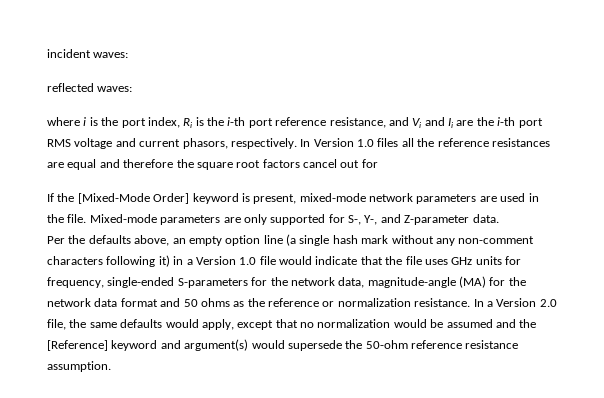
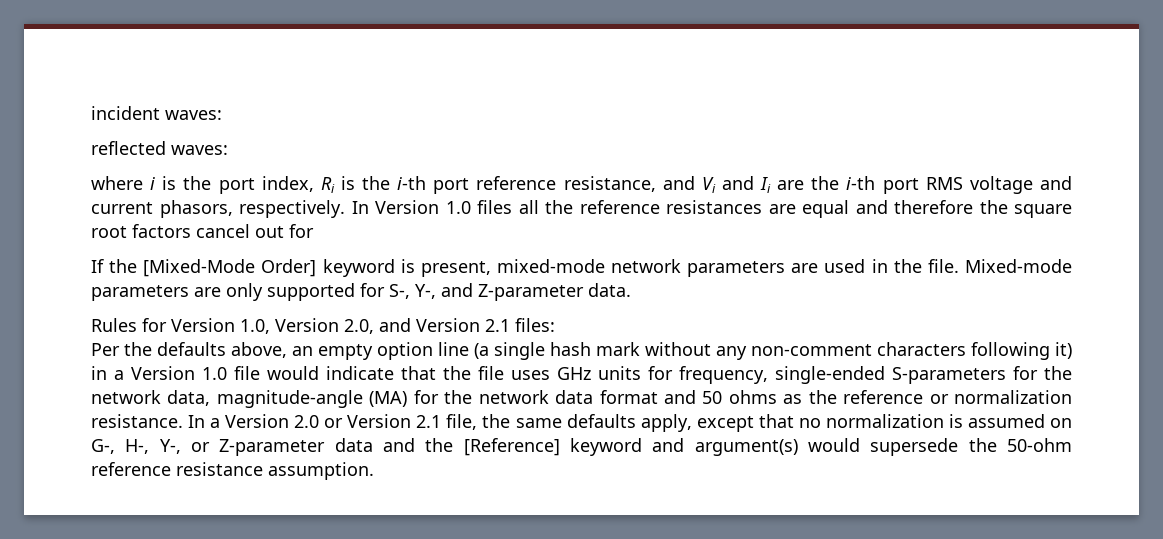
(499, 218) none -> [91,318,555,334] // Rules for Version 1.0, Version 2.0, and Version 2.1 files:
(557, 303) none -> [324,414,442,428] or Version 2.1
[165,319,199,328] would -> (636, 421) none
[393,319,493,328] would be assumed -> [948,414,1072,428] [91,438,373,456] is assumed on G-, H-, Y-, or Z-parameter data

